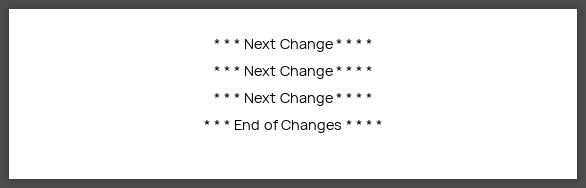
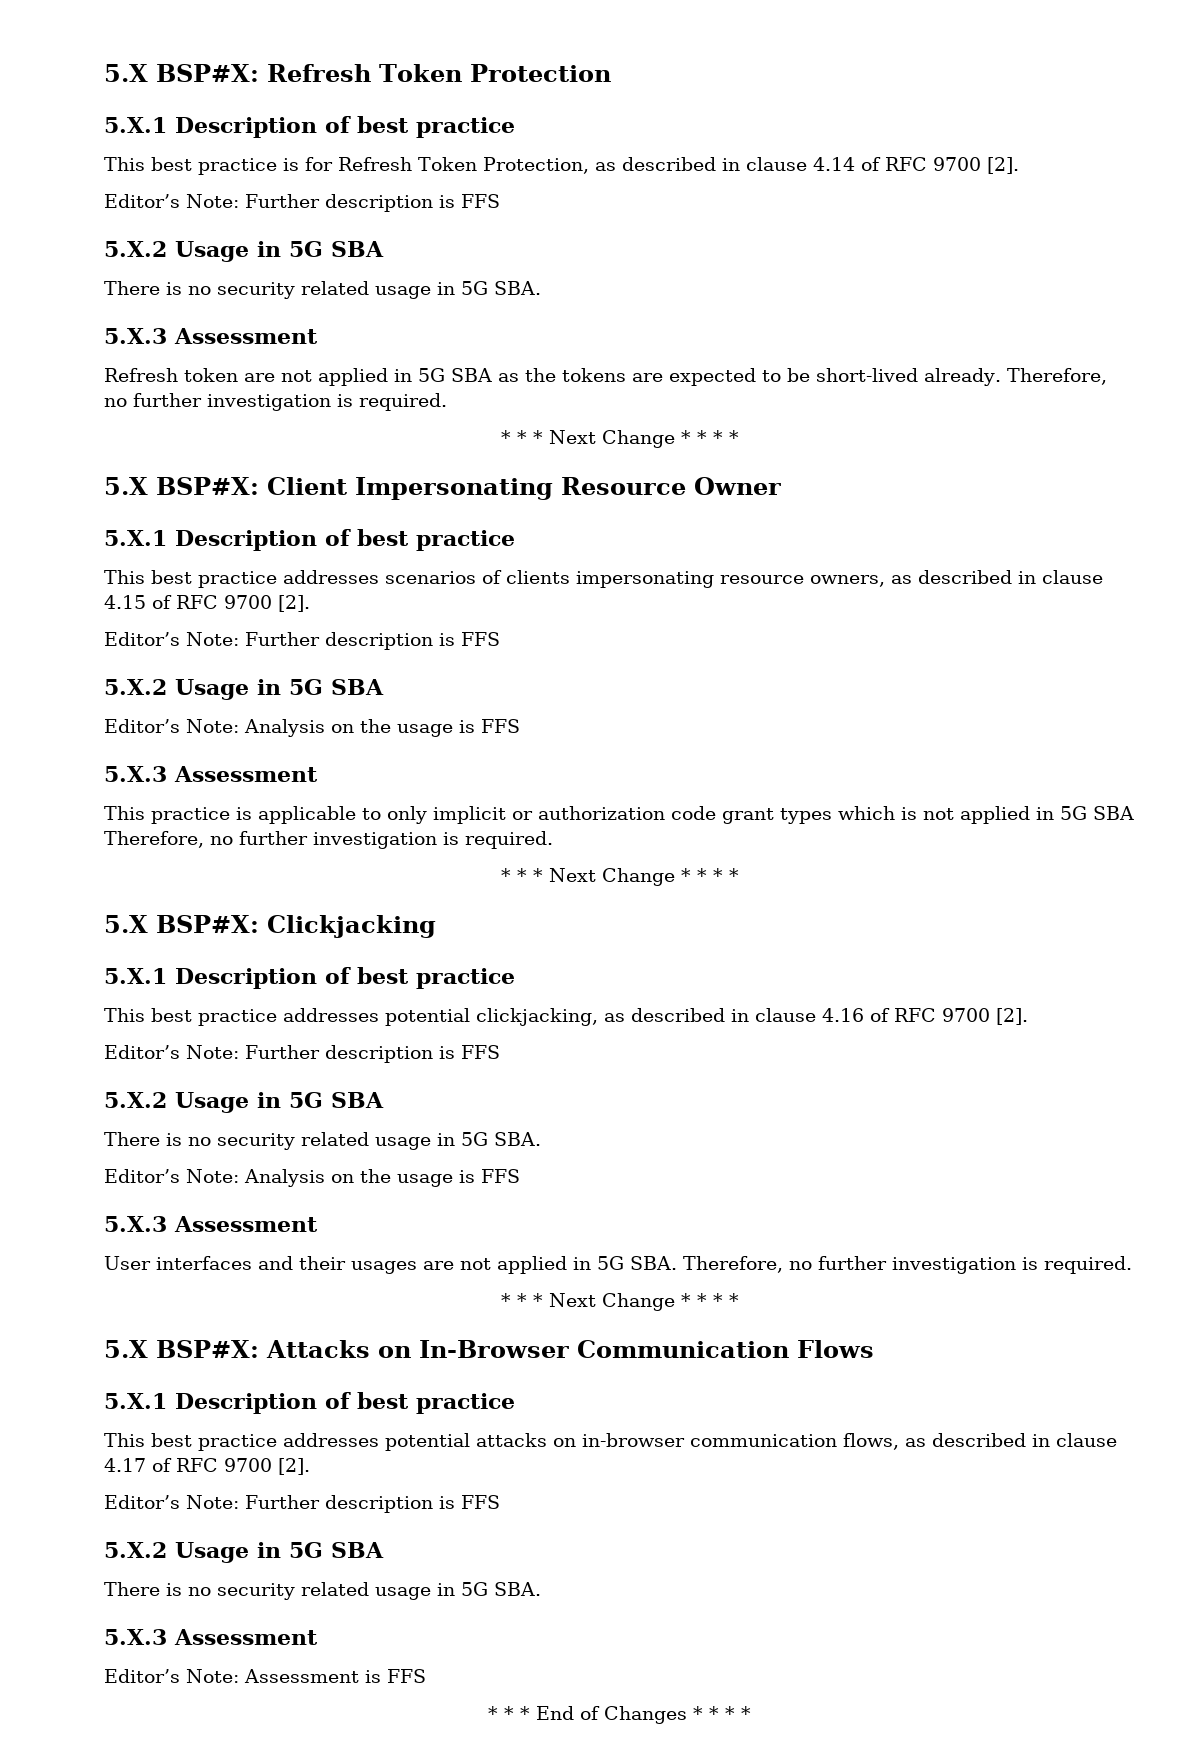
[213,39,373,52] [213,66,373,79] [213,93,373,106] * * * Next Change * * * * // * * * Next Change * * * * // * * * Next Change * * * * -> [104,64,611,82] [104,116,515,138] [104,157,1019,175] [104,194,500,212] [104,241,384,262] [104,281,541,299] [104,328,318,344] [104,368,1107,386] [104,393,447,411] [500,430,739,448] [104,477,781,500] [104,529,515,551] [104,570,1103,588] [104,595,310,612] [104,632,500,650] [104,679,384,700] [104,719,520,737] [104,766,318,782] [104,806,1134,824] [104,831,553,849] [500,868,739,886] [104,915,436,938] [104,967,515,989] [104,1008,1028,1026] [104,1045,500,1063] [104,1092,384,1113] [104,1132,541,1150] [104,1169,520,1187] [104,1216,318,1232] [104,1256,1132,1274] [500,1293,739,1311] [104,1340,874,1358] [104,1392,515,1414] [104,1433,1117,1451] [104,1458,310,1475] [104,1495,500,1513] [104,1542,384,1563] [104,1582,541,1600] [104,1629,318,1645] [104,1669,426,1683] 5.X BSP#X: Refresh Token Protection // 5.X.1 Description of best practice // This best practice is for Refresh Token Protection, as described in clause 4.14 of RFC 9700 [2]. // Editor’s Note: Further description is FFS // 5.X.2 Usage in 5G SBA // There is no security related usage in 5G SBA. // 5.X.3 Assessment // Refresh token are not applied in 5G SBA as the tokens are expected to be short-lived already. Therefore, no further investigation is required. // * * * Next Change * * * * // 5.X BSP#X: Client Impersonating Resource Owner // 5.X.1 Description of best practice // This best practice addresses scenarios of clients impersonating resource owners, as described in clause 4.15 of RFC 9700 [2]. // Editor’s Note: Further description is FFS // 5.X.2 Usage in 5G SBA // Editor’s Note: Analysis on the usage is FFS // 5.X.3 Assessment // This practice is applicable to only implicit or authorization code grant types which is not applied in 5G SBA Therefore, no further investigation is required. // * * * Next Change * * * * // 5.X BSP#X: Clickjacking // 5.X.1 Description of best practice // This best practice addresses potential clickjacking, as described in clause 4.16 of RFC 9700 [2]. // Editor’s Note: Further description is FFS // 5.X.2 Usage in 5G SBA // There is no security related usage in 5G SBA. // Editor’s Note: Analysis on the usage is FFS // 5.X.3 Assessment // User interfaces and their usages are not applied in 5G SBA. Therefore, no further investigation is required. // * * * Next Change * * * * // 5.X BSP#X: Attacks on In-Browser Communication Flows // 5.X.1 Description of best practice // This best practice addresses potential attacks on in-browser communication flows, as described in clause 4.17 of RFC 9700 [2]. // Editor’s Note: Further description is FFS // 5.X.2 Usage in 5G SBA // There is no security related usage in 5G SBA. // 5.X.3 Assessment // Editor’s Note: Assessment is FFS

